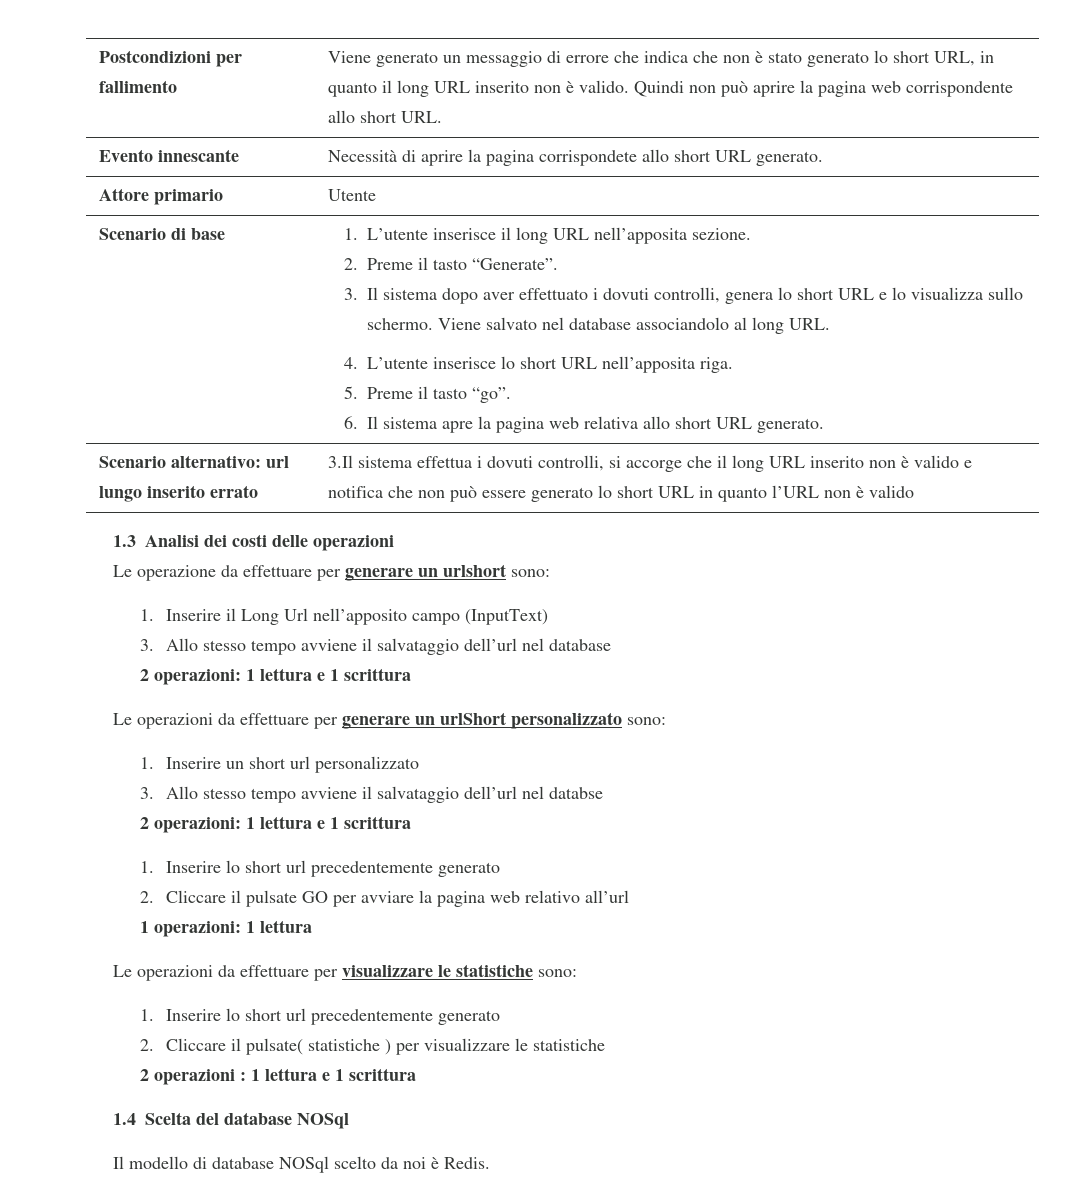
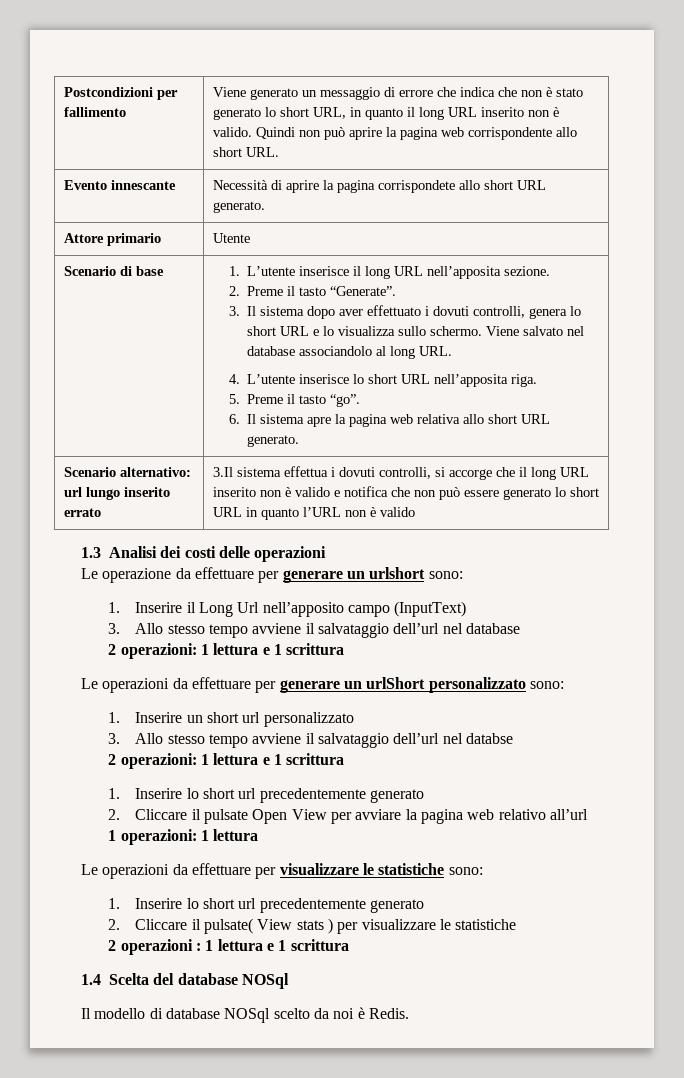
[302,891,329,903] GO -> [252,809,327,824] Open View
[308,1039,381,1051] statistiche -> [257,919,324,930] View stats

